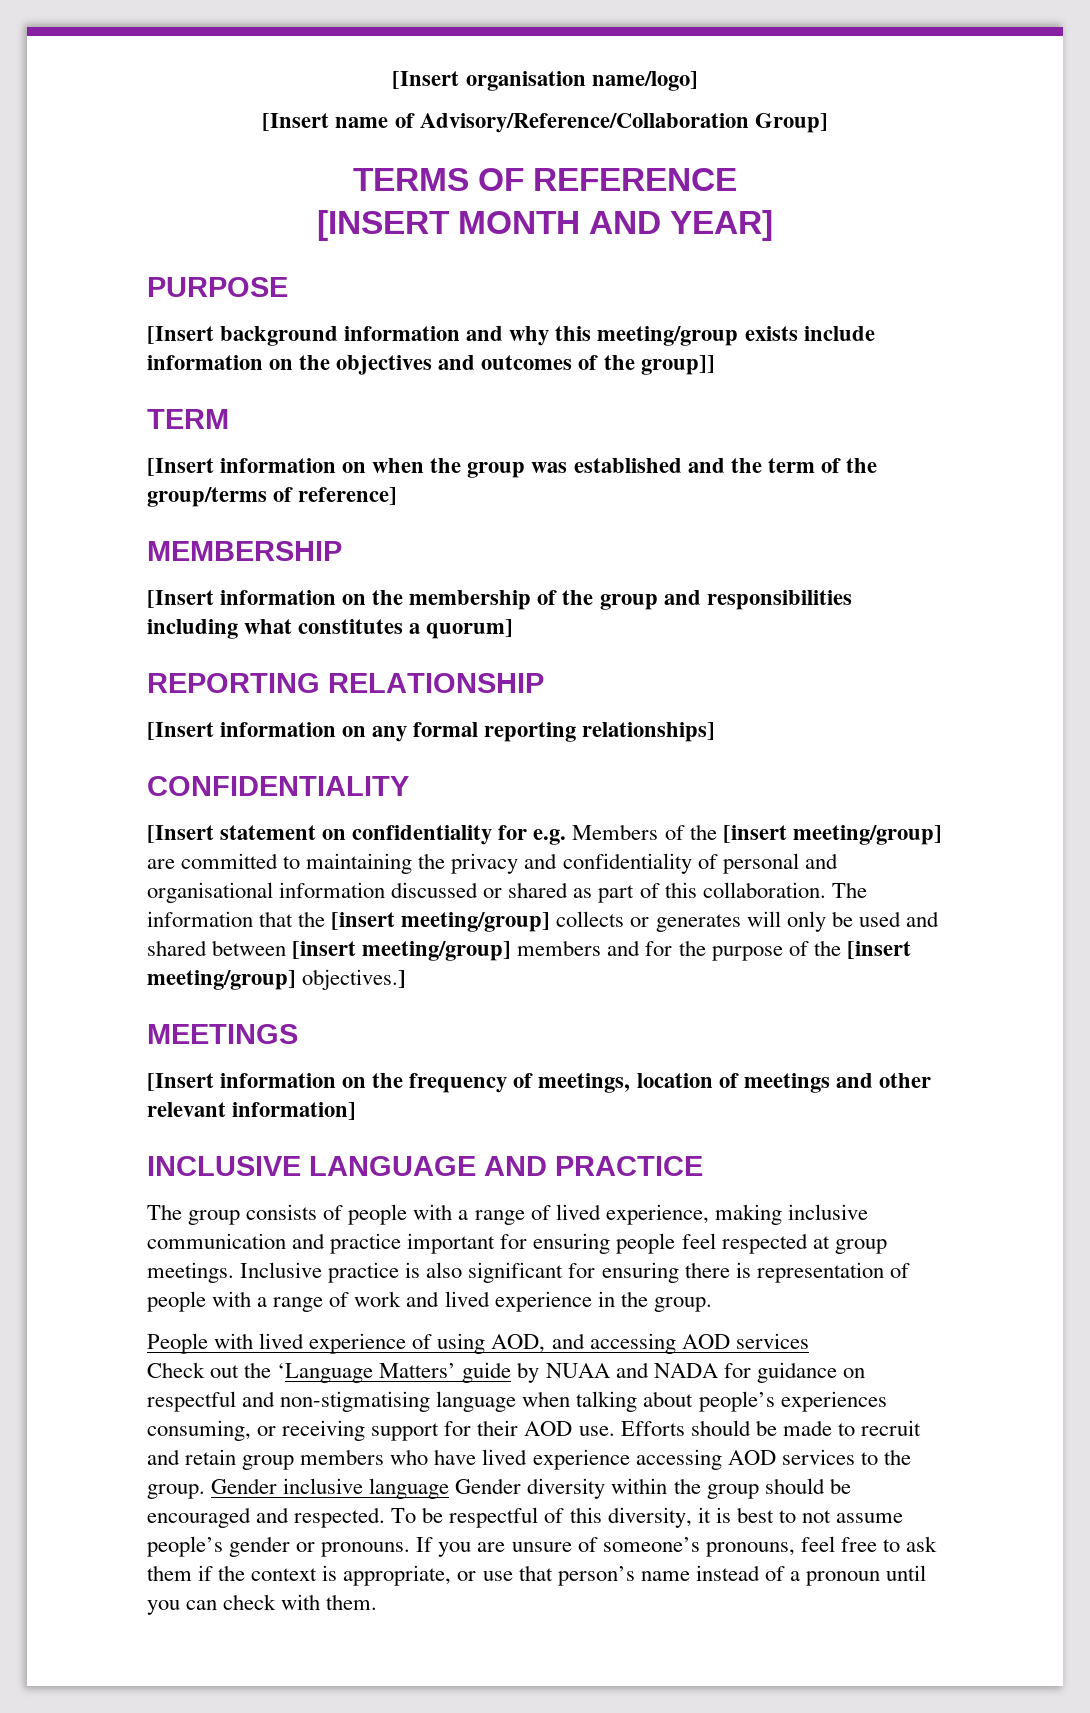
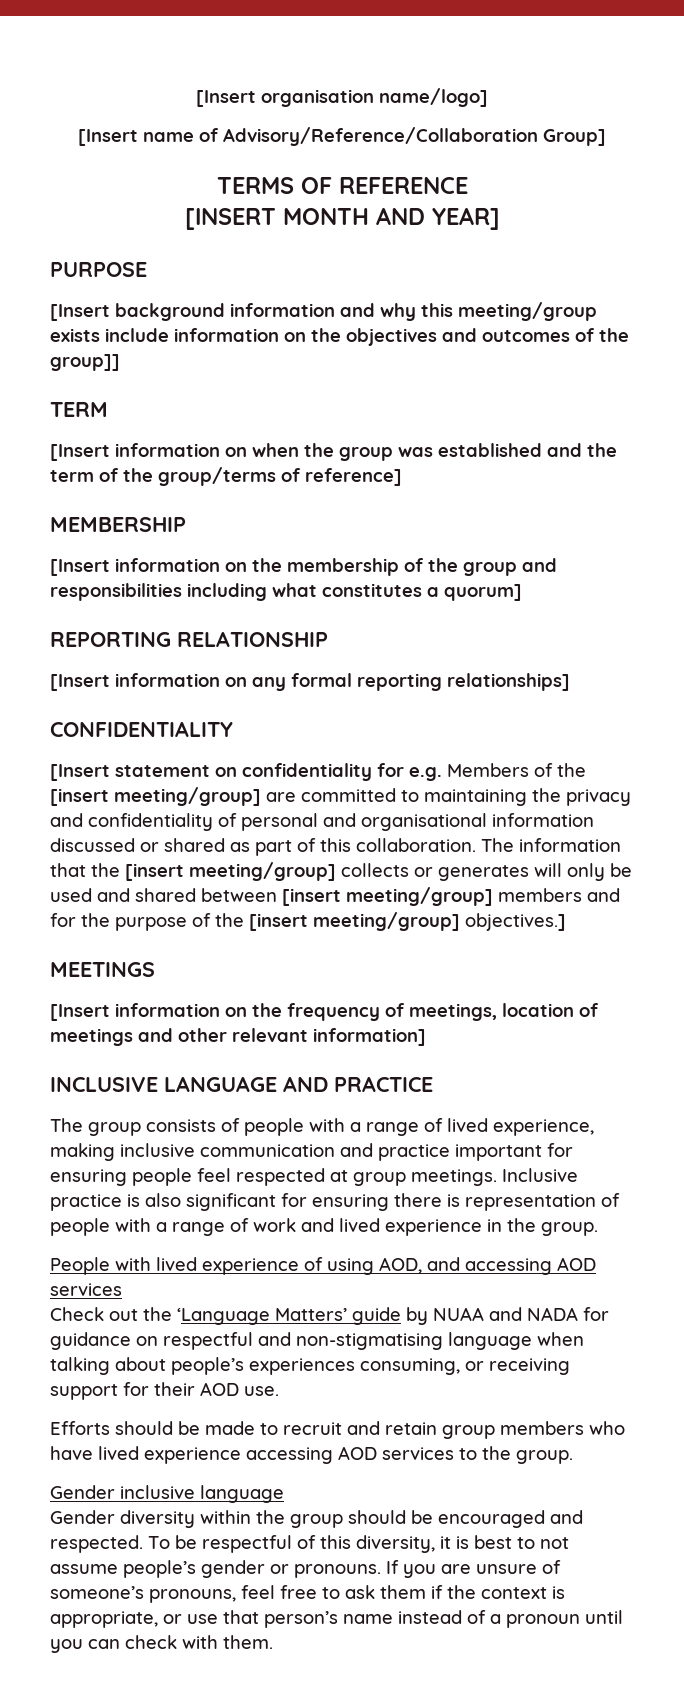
(615, 1431) none -> (279, 1391) //
(205, 1491) none -> (573, 1457) //
(450, 1488) none -> (284, 1494) //

